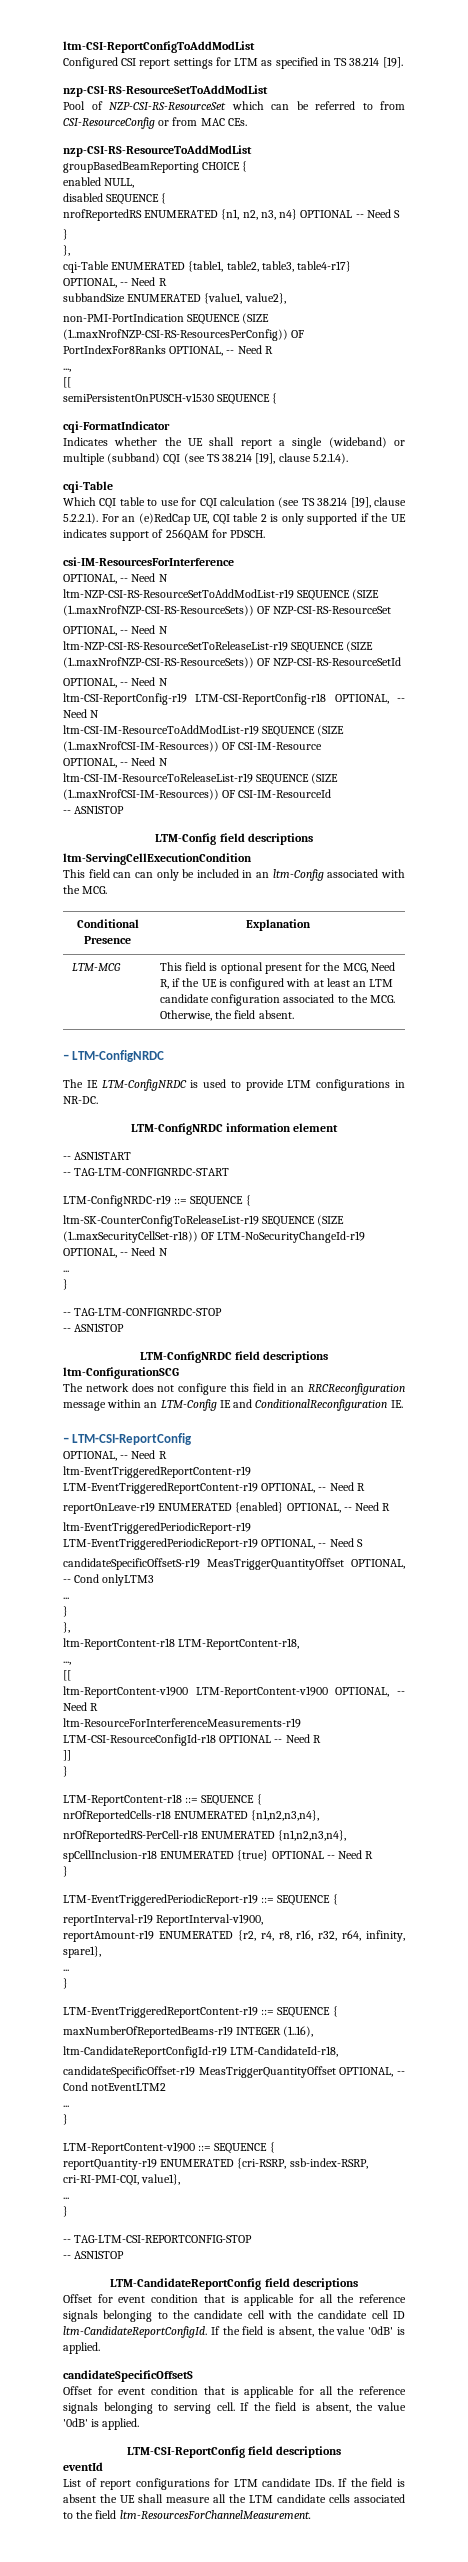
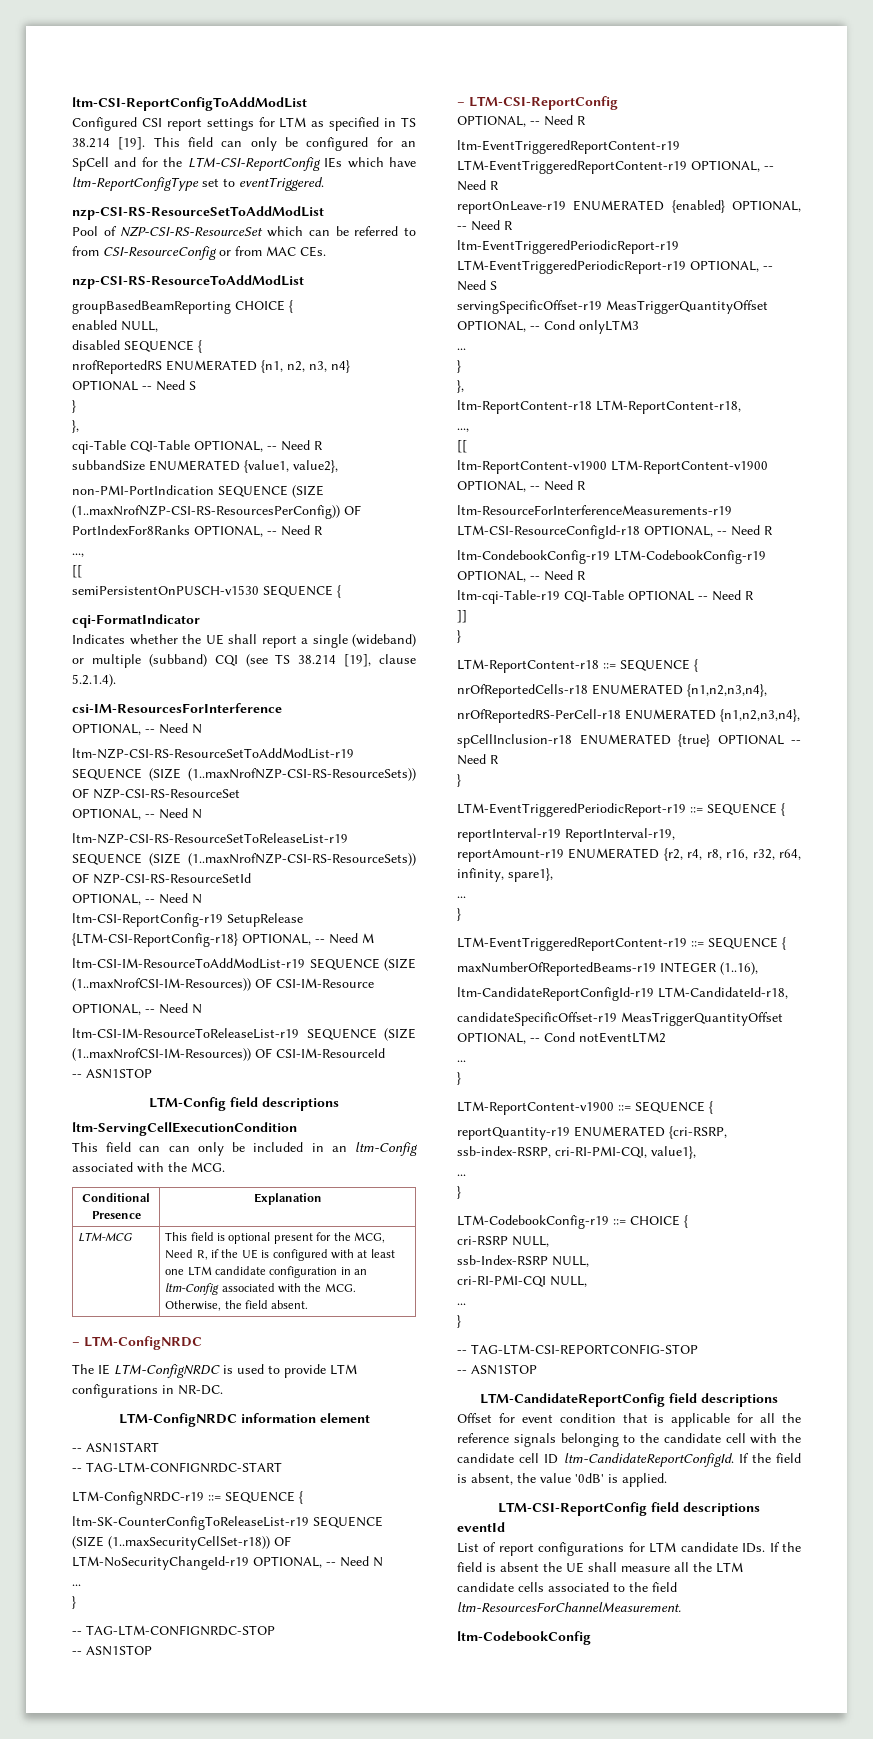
(403, 62) none -> [153,137,416,151] [72,157,416,171] [72,177,324,191] This field can only be configured for an SpCell and for the LTM-CSI-ReportConfig IEs which have ltm-ReportConfigType set to eventTriggered.
[111,261,352,272] ENUMERATED {table1, table2, table3, table4-r17} -> [130,440,190,452] CQI-Table
[63,481,113,493] [63,497,406,509] [63,513,407,525] [63,529,266,541] // cqi-Table // Which CQI table to use for CQI calculation (see TS 38.214 [19], clause 5.2.2.1). For an (e)RedCap UE, CQI table 2 is only supported if the UE indicates support of 256QAM for PDSCH. -> (116, 680) none
[195,693,405,705] [63,709,100,718] LTM-CSI-ReportConfig-r18 OPTIONAL, -- Need N -> [227,913,303,927] [72,933,374,947] SetupRelease {LTM-CSI-ReportConfig-r18} OPTIONAL, -- Need M
[352,981,366,987] an -> [165,1269,185,1275] one
[283,994,348,1003] associated to -> [340,1267,368,1275] [165,1283,302,1295] in an ltm-Config associated with
[139,1351,329,1363] [63,1367,179,1379] [63,1383,405,1395] [63,1399,403,1411] // LTM-ConfigNRDC field descriptions // ltm-ConfigurationSCG // The network does not configure this field in an RRCReconfiguration message within an LTM-Config IE and ConditionalReconfiguration IE. -> (152, 1650) none
[63,1558,200,1570] candidateSpecificOffsetS-r19 -> [457,300,602,314] servingSpecificOffset-r19
(216, 1740) none -> [644,525,773,537] [457,550,766,564] [457,570,586,582] [457,590,624,604] OPTIONAL, -- Need R // ltm-CondebookConfig-r19 LTM-CodebookConfig-r19 OPTIONAL, -- Need R // ltm-cqi-Table-r19 CQI-Table
[156,1914,264,1926] ReportInterval-v1900, -> [565,828,675,842] ReportInterval-r19,
(68, 2211) none -> [457,1215,688,1229] [457,1236,549,1247] [457,1255,589,1267] [457,1275,587,1287] [457,1303,466,1305] [457,1315,461,1328] // LTM-CodebookConfig-r19 ::= CHOICE { // cri-RSRP NULL, // ssb-Index-RSRP NULL, // cri-RI-PMI-CQI NULL, // ... // }
[63,2370,193,2382] [63,2386,406,2398] [63,2402,406,2414] [63,2418,140,2430] // candidateSpecificOffsetS // Offset for event condition that is applicable for all the reference signals belonging to serving cell. If the field is absent, the value '0dB' is applied. -> (667, 1480) none
(311, 2514) none -> [457,1631,591,1645] // ltm-CodebookConfig

